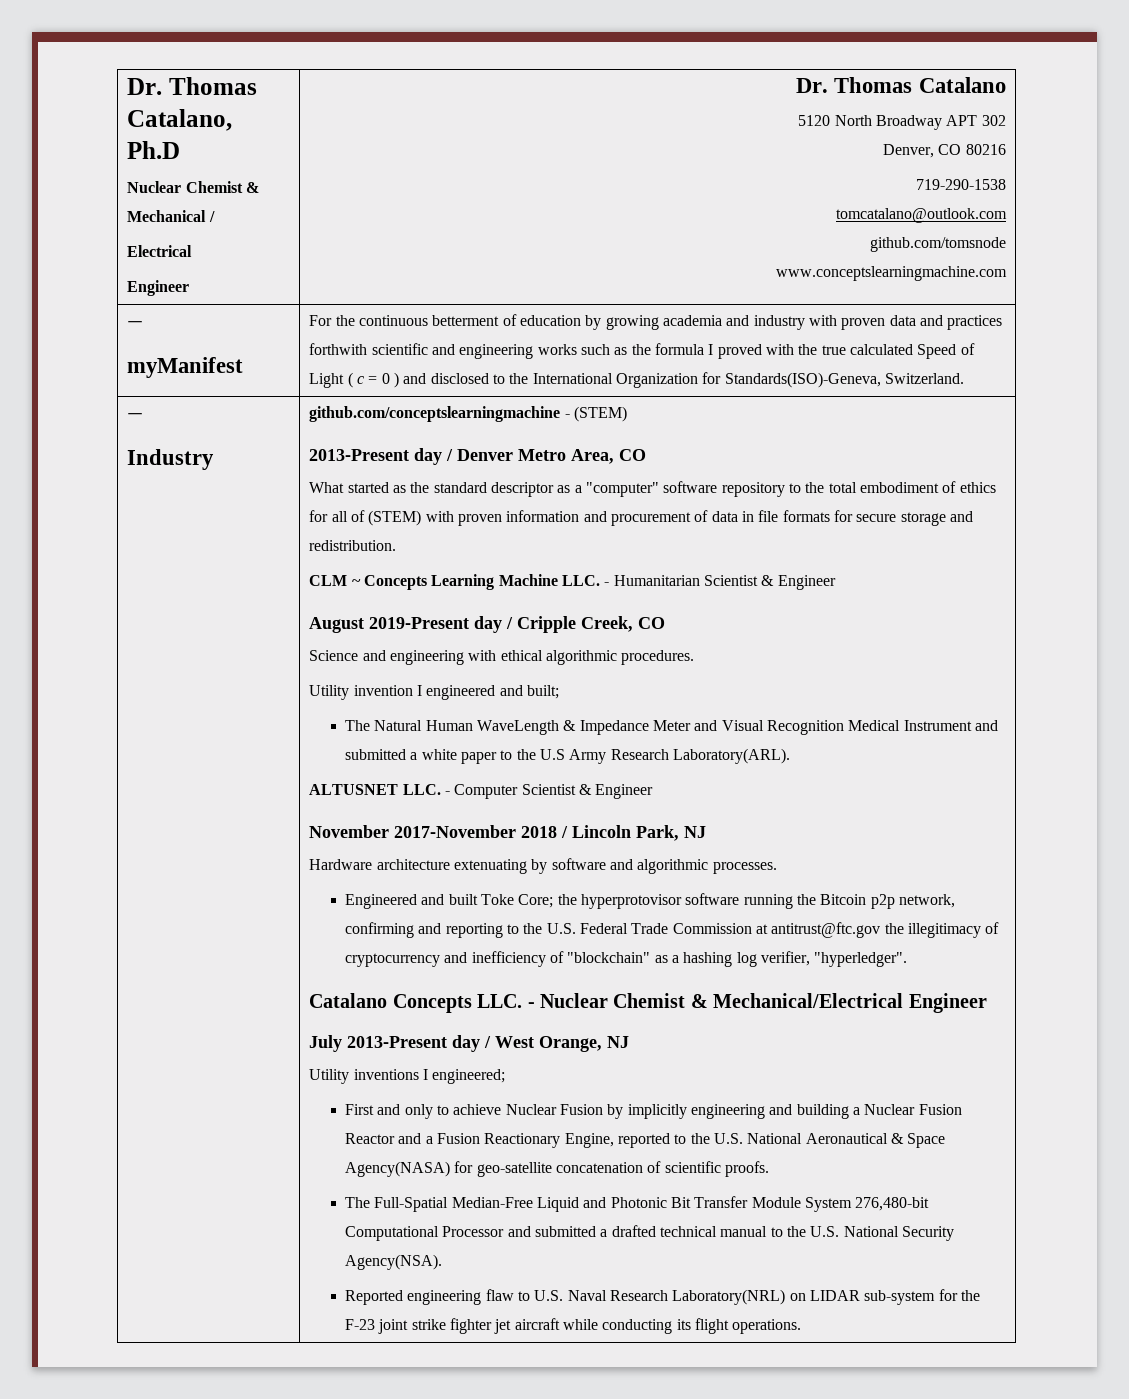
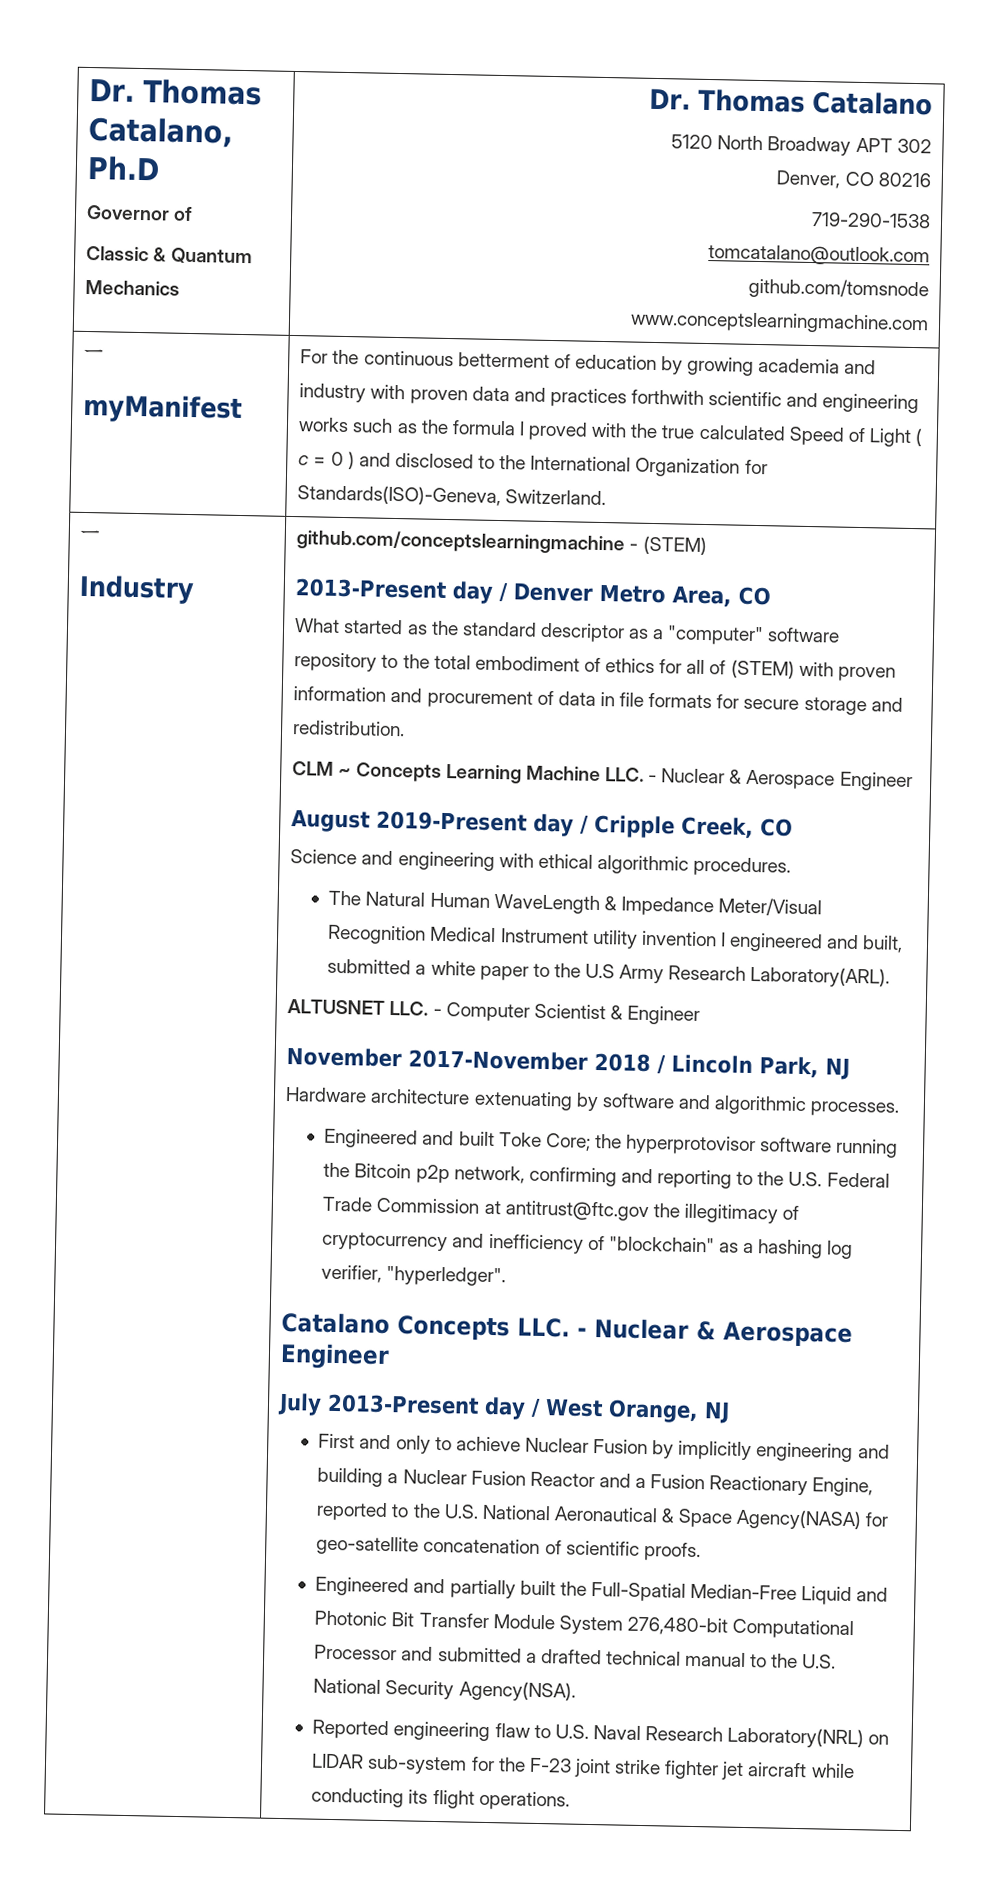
[127,181,260,193] [127,210,215,222] [127,245,193,257] [127,280,190,296] Nuclear Chemist & Mechanical / // Electrical // Engineer -> [86,204,194,222] [86,245,253,265] [85,279,181,296] Governor of // Classic & Quantum Mechanics
[613,575,775,586] Humanitarian Scientist & -> [661,768,836,790] Nuclear & Aerospace
[309,685,560,700] // Utility invention I engineered and built; -> (792, 866) none
[653,720,998,735] Meter and Visual Recognition Medical Instrument and -> [718,897,823,917] [327,924,904,953] Meter/Visual Recognition Medical Instrument utility invention I engineered and built,
[613,993,904,1008] Chemist & Mechanical/Electrical -> [696,1320,854,1348] & Aerospace
[309,1069,506,1084] // Utility inventions I engineered; -> (731, 1412) none
[345,1197,371,1208] The -> [315,1576,587,1599] Engineered and partially built the

